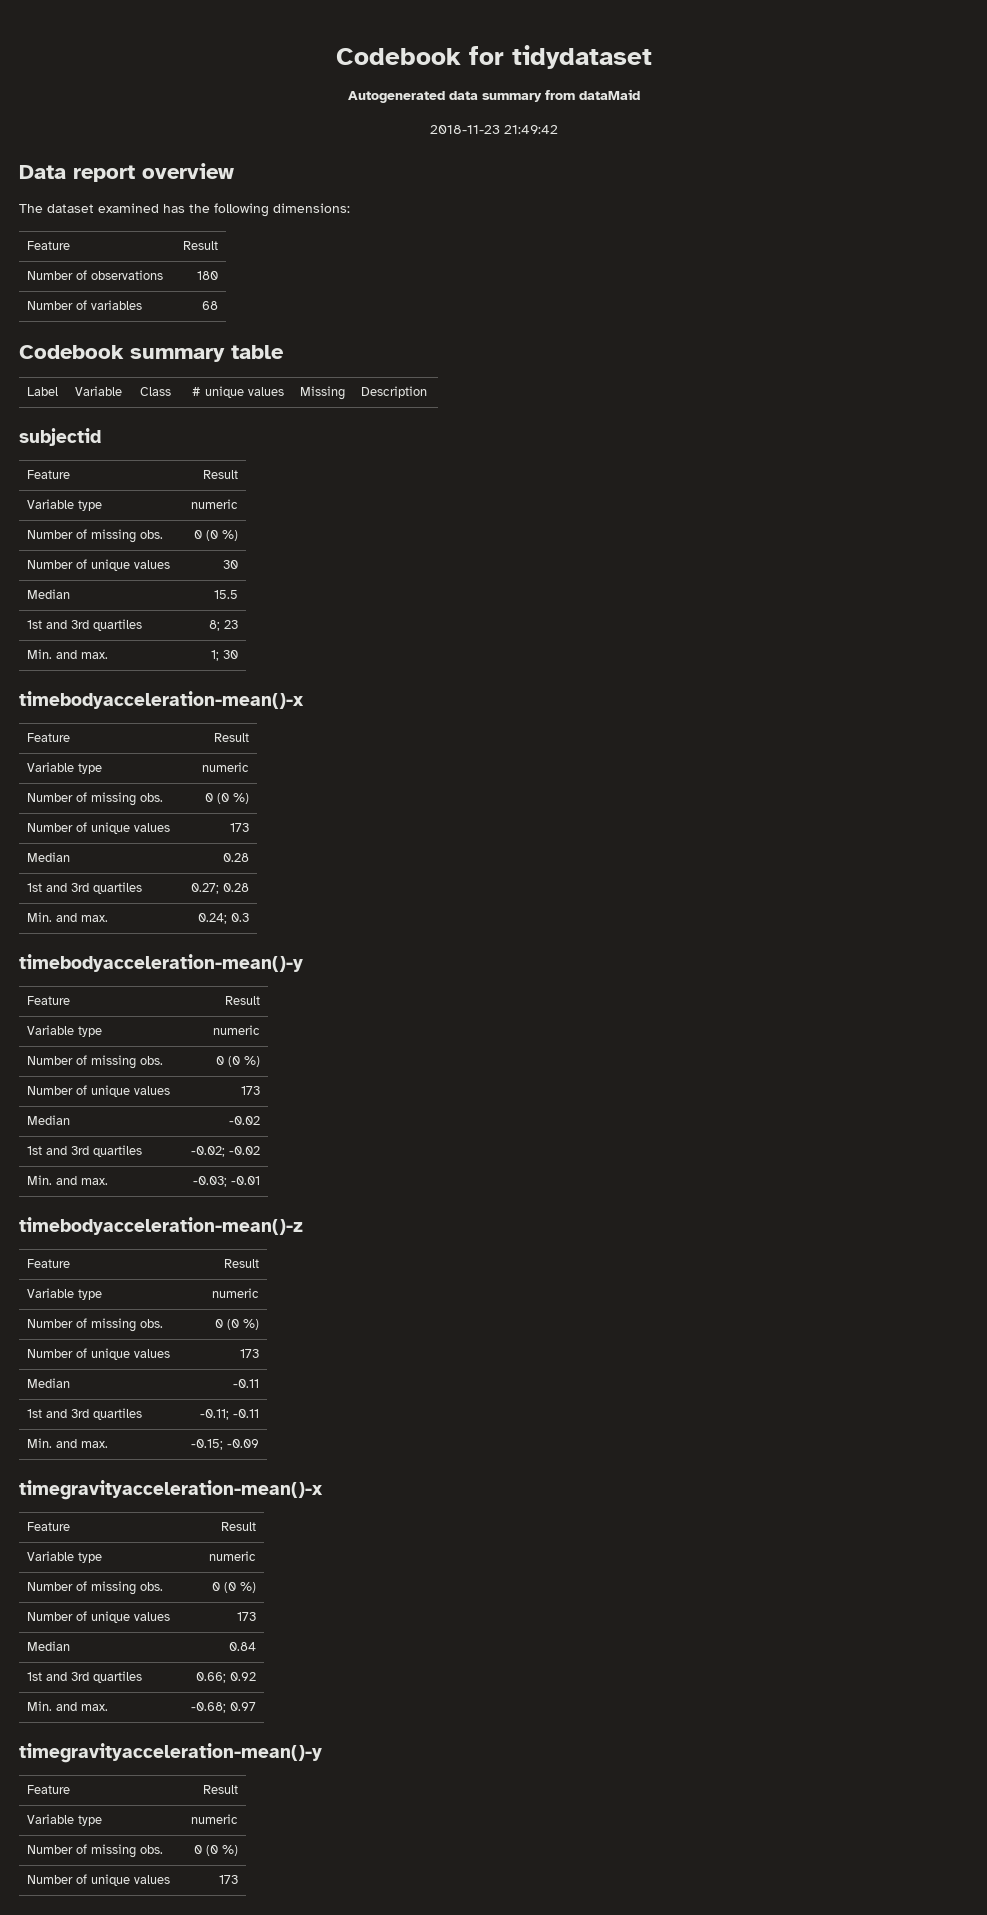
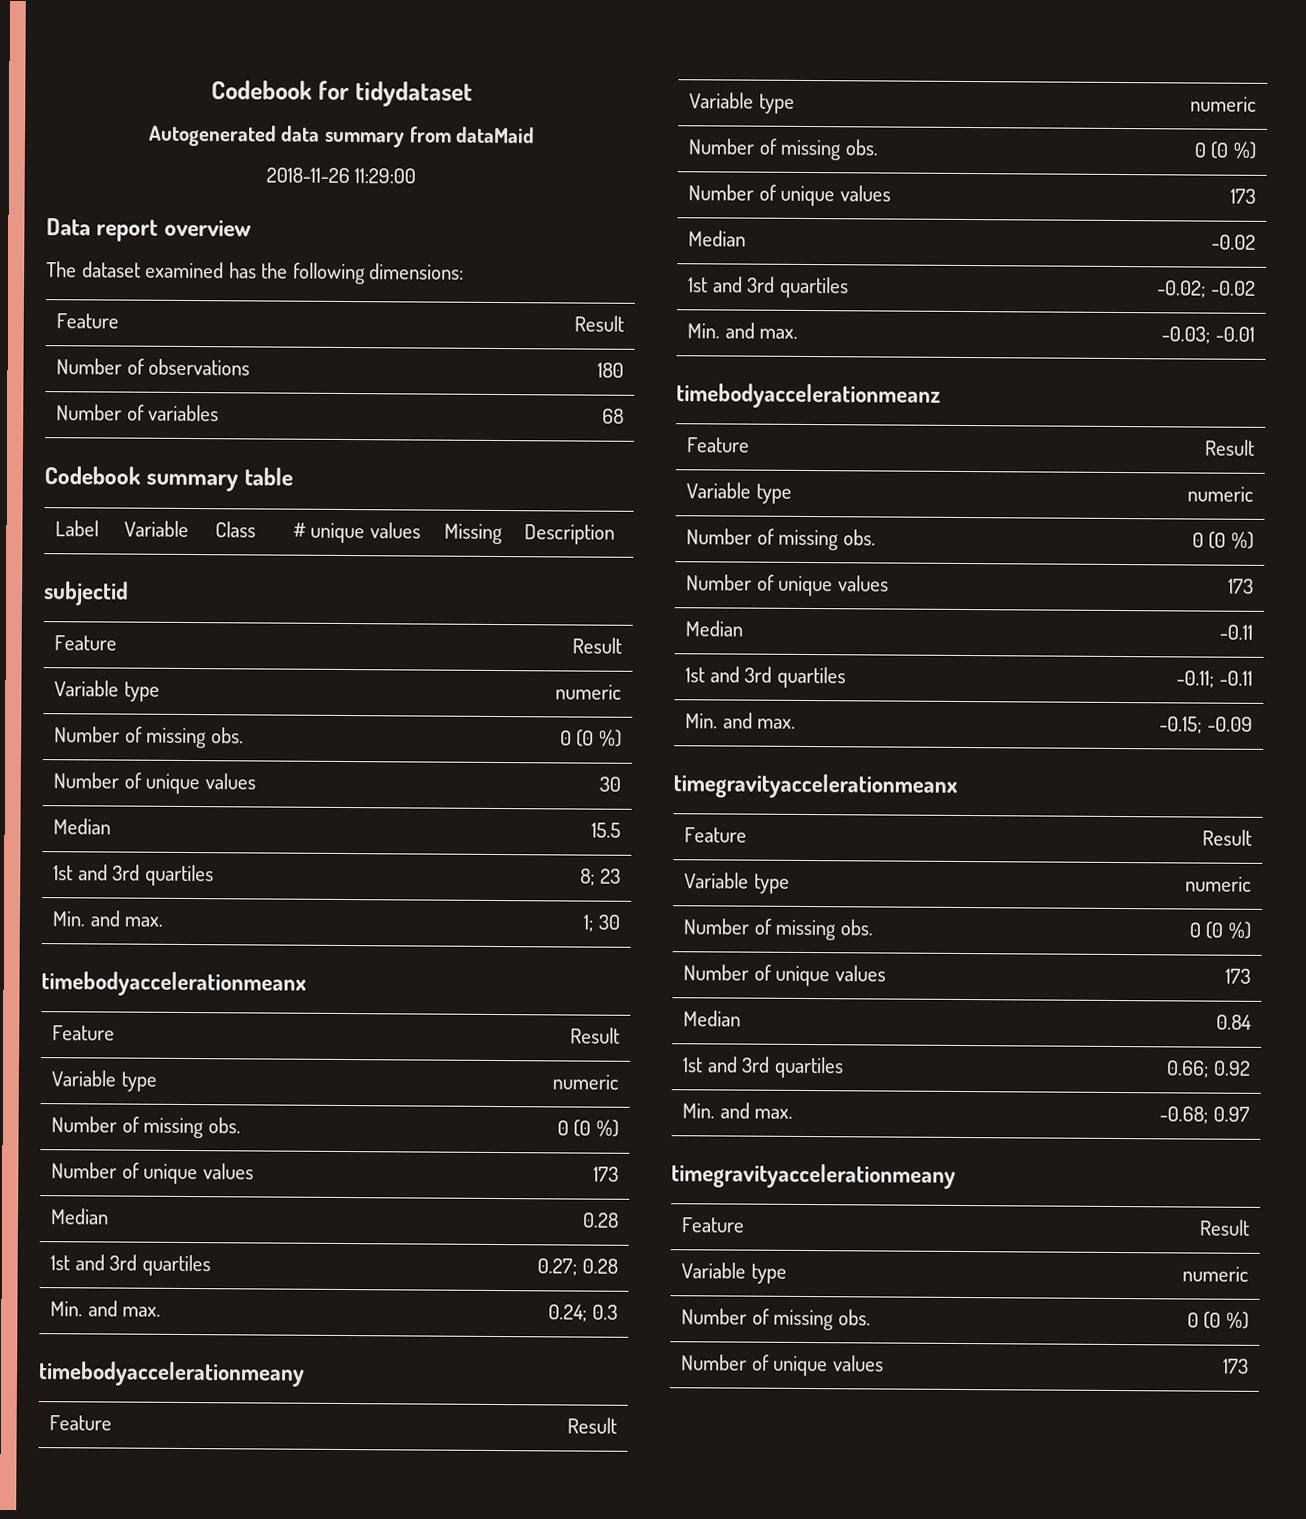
[429,125,558,134] 2018-11-23 21:49:42 -> [265,167,417,184] 2018-11-26 11:29:00
[19,691,304,709] timebodyacceleration-mean()-x -> [41,971,307,997] timebodyaccelerationmeanx
[19,954,303,972] timebodyacceleration-mean()-y -> [38,1361,305,1387] timebodyaccelerationmeany
[19,1217,303,1235] timebodyacceleration-mean()-z -> [676,383,941,409] timebodyaccelerationmeanz
[19,1480,323,1500] timegravityacceleration-mean()-x -> [673,773,958,799] timegravityaccelerationmeanx
[19,1743,322,1763] timegravityacceleration-mean()-y -> [671,1163,956,1189] timegravityaccelerationmeany

